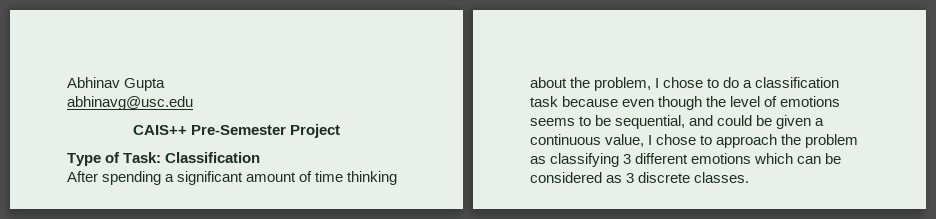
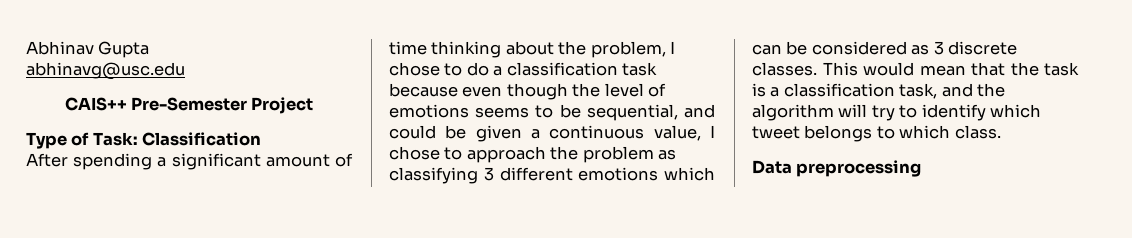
(750, 177) none -> [822,62,1079,76] [752,83,1006,99] [752,104,1042,121] [752,125,1001,142] [752,160,922,177] This would mean that the task is a classification task, and the algorithm will try to identify which tweet belongs to which class. // Data preprocessing

